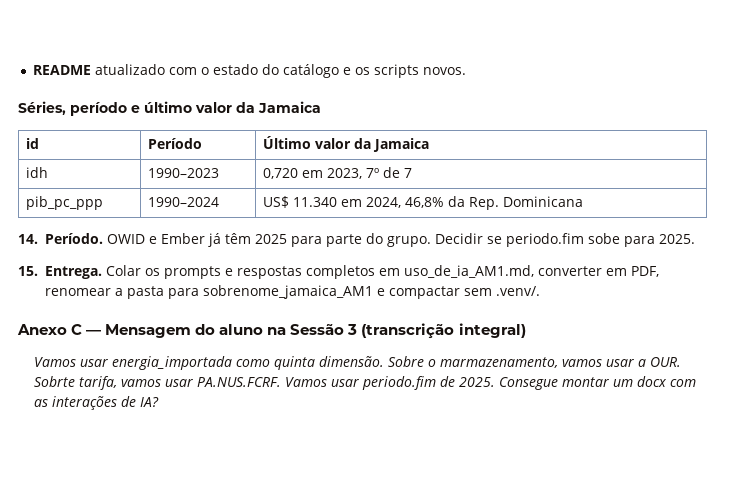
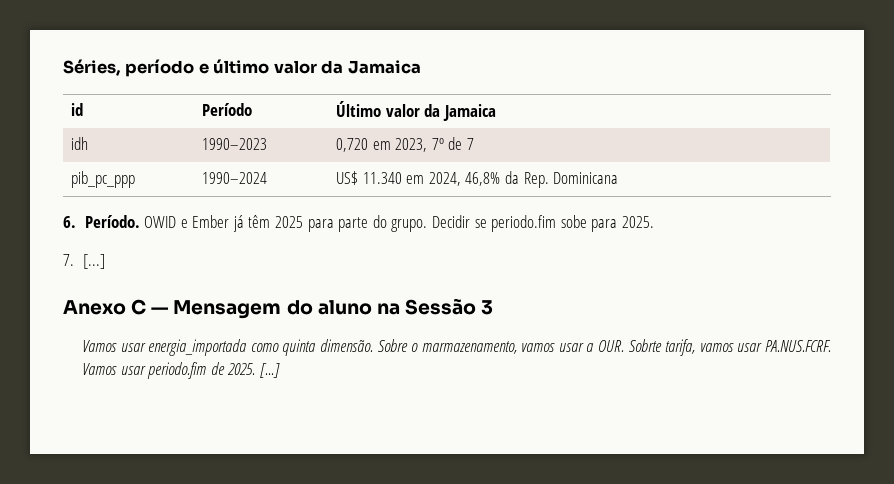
[33,64,467,78] README atualizado com o estado do catálogo e os scripts novos. // -> (63, 67) none
[18,234,38,244] 14. -> [63,216,76,228] 6.
[18,265,659,279] [45,285,540,299] 15. Entrega. Colar os prompts e respostas completos em uso_de_ia_AM1.md, converter em PDF, renomear a pasta para sobrenome_jamaica_AM1 e compactar sem .venv/. -> [63,254,105,269] 7. [...]
[361,323,526,339] (transcrição integral) -> (494, 307) none
[498,376,696,390] [33,396,159,410] Consegue montar um docx com as interações de IA? -> [259,363,280,378] [...]

